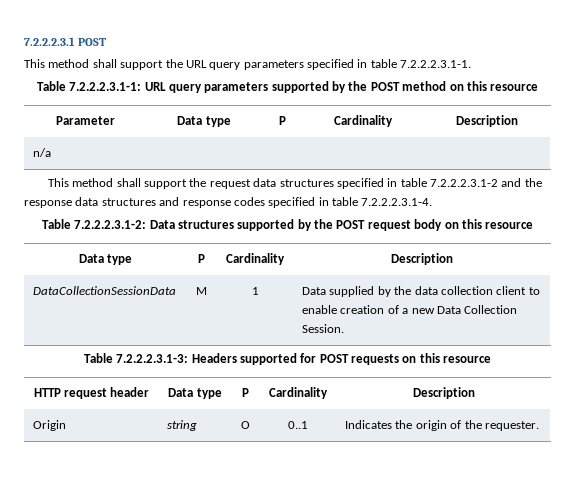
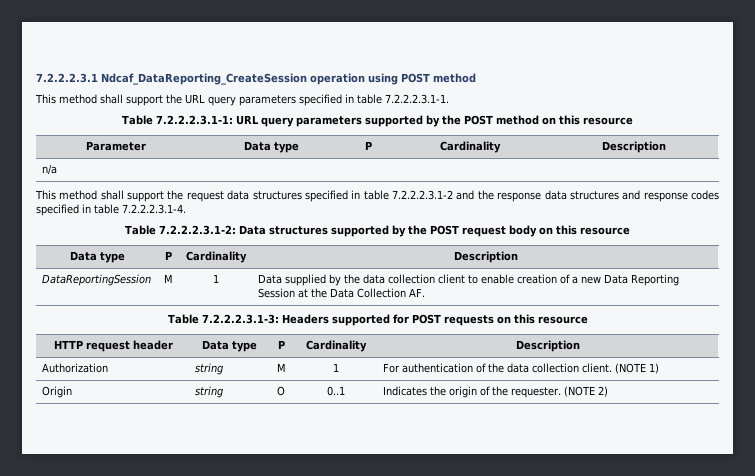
[78,38,107,46] POST -> [101,73,476,85] Ndcaf_DataReporting_CreateSession operation using POST method
[33,286,177,295] DataCollectionSessionData -> [41,274,151,286] DataReportingSession
[464,305,518,314] [302,324,345,333] Collection Session. -> [630,274,679,286] [257,288,425,298] Reporting Session at the Data Collection AF.
(475, 393) none -> [41,363,108,373] [194,363,223,375] [276,363,286,372] [332,363,339,372] [382,363,659,374] // Authorization | string | M | 1 | For authentication of the data collection client. (NOTE 1)
(539, 426) none -> [563,386,608,397] (NOTE 2)

